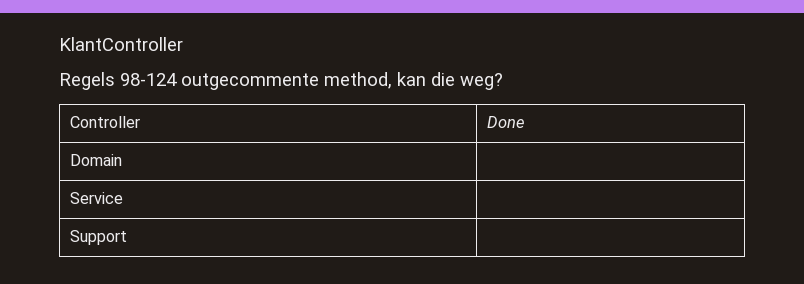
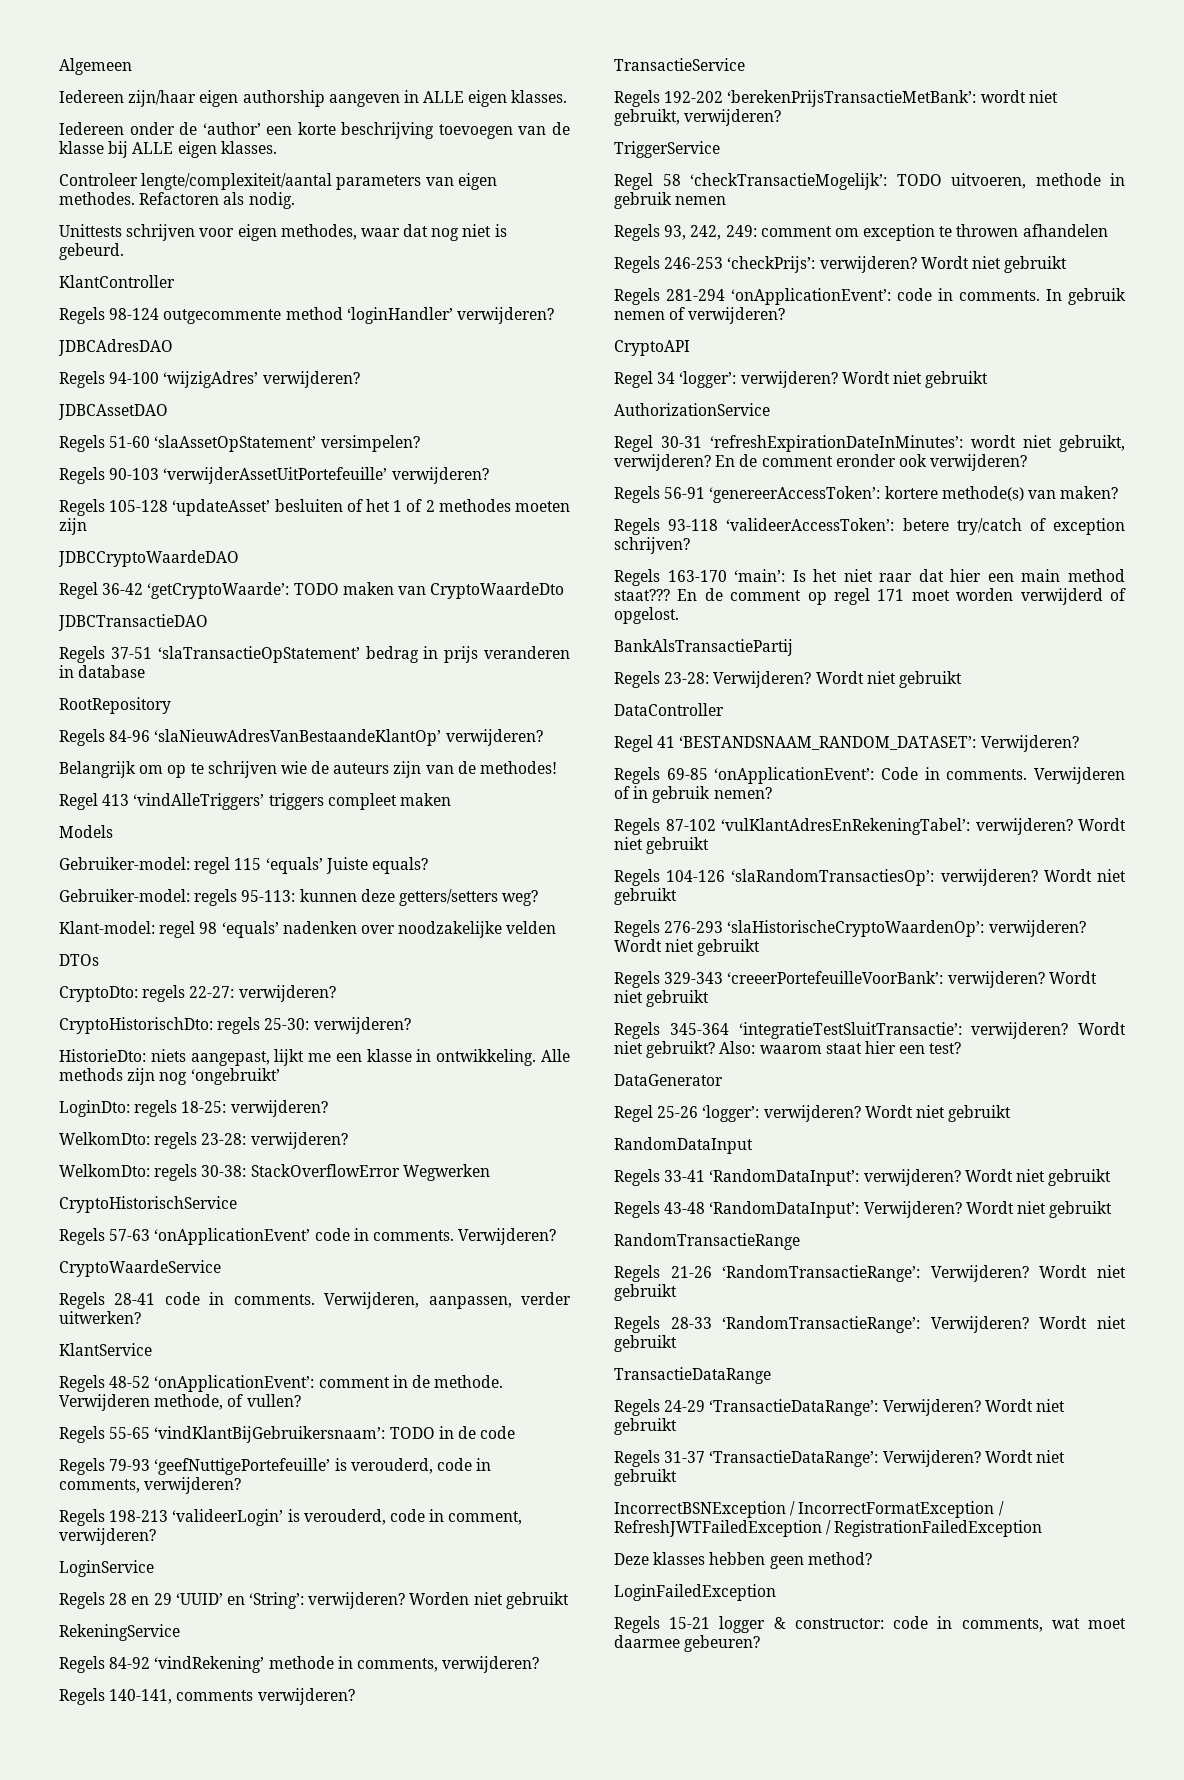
[59,37,183,51] [59,72,503,90] [69,116,140,128] [486,116,524,128] [69,154,122,166] [69,192,123,204] [69,230,127,245] KlantController // Regels 98-124 outgecommente method, kan die weg? // Controller | Done // Domain | // Service | // Support | -> [59,58,132,75] [59,90,568,107] [59,122,570,139] [59,141,277,158] [59,173,497,190] [59,192,295,209] [59,224,507,241] [59,243,124,260] [59,275,175,288] [59,307,554,324] [58,339,173,356] [59,371,360,388] [58,404,168,420] [59,435,420,452] [59,467,489,484] [59,499,570,516] [59,518,87,535] [58,550,239,567] [59,582,565,599] [58,614,208,631] [59,646,570,663] [59,665,146,678] [59,697,171,714] [59,729,543,746] [59,761,558,778] [59,793,451,810] [59,825,113,838] [59,857,428,874] [59,889,539,906] [59,921,557,938] [59,954,99,966] [59,985,336,1002] [59,1017,411,1034] [59,1049,570,1066] [59,1068,280,1085] [59,1100,328,1117] [59,1132,348,1149] [59,1164,490,1181] [59,1196,237,1213] [59,1228,557,1245] [59,1260,221,1277] [59,1292,571,1309] [59,1311,141,1324] [59,1343,152,1356] [59,1375,504,1392] [59,1394,301,1411] [59,1426,516,1443] [59,1458,492,1475] [59,1477,242,1494] [59,1509,523,1526] [59,1528,156,1545] [59,1560,154,1577] [59,1592,569,1609] [59,1624,180,1641] [59,1656,540,1673] [59,1688,355,1705] [614,58,745,71] [614,90,1058,107] [614,109,782,126] [614,141,720,158] [614,173,1125,190] [614,192,727,209] [614,224,1108,241] [614,256,1068,273] [614,288,1126,305] [614,307,786,324] [614,340,690,356] [614,371,989,388] [614,403,770,416] [614,435,1125,452] [614,454,1028,471] [614,486,1119,503] [614,518,1125,535] [614,537,690,554] [614,569,1125,586] [614,588,1126,605] [614,607,679,624] [614,639,793,656] [614,671,962,688] [614,703,724,716] [614,735,1079,752] [614,767,1125,784] [614,786,772,803] [614,818,1126,835] [614,837,710,854] [614,869,1126,886] [614,888,677,905] [614,920,1086,937] [614,939,761,956] [614,971,1097,988] [614,990,710,1007] [614,1022,1126,1039] [614,1041,962,1058] [614,1074,723,1086] [614,1105,1012,1122] [614,1137,753,1154] [614,1169,1112,1186] [614,1201,1113,1218] [614,1233,800,1250] [614,1265,1126,1282] [614,1284,677,1301] [614,1316,1126,1333] [614,1335,677,1352] [614,1367,771,1384] [614,1399,1065,1416] [614,1418,677,1435] [614,1450,1065,1467] [614,1469,677,1486] [614,1501,1004,1518] [614,1520,1043,1537] [614,1552,872,1569] [614,1584,776,1601] [614,1616,1126,1633] [614,1635,761,1652] Algemeen // Iedereen zijn/haar eigen authorship aangeven in ALLE eigen klasses. // Iedereen onder de ‘author’ een korte beschrijving toevoegen van de klasse bij ALLE eigen klasses. // Controleer lengte/complexiteit/aantal parameters van eigen methodes. Refactoren als nodig. // Unittests schrijven voor eigen methodes, waar dat nog niet is gebeurd. // KlantController // Regels 98-124 outgecommente method ‘loginHandler’ verwijderen? // JDBCAdresDAO // Regels 94-100 ‘wijzigAdres’ verwijderen? // JDBCAssetDAO // Regels 51-60 ‘slaAssetOpStatement’ versimpelen? // Regels 90-103 ‘verwijderAssetUitPortefeuille’ verwijderen? // Regels 105-128 ‘updateAsset’ besluiten of het 1 of 2 methodes moeten zijn // JDBCCryptoWaardeDAO // Regel 36-42 ‘getCryptoWaarde’: TODO maken van CryptoWaardeDto // JDBCTransactieDAO // Regels 37-51 ‘slaTransactieOpStatement’ bedrag in prijs veranderen in database // RootRepository // Regels 84-96 ‘slaNieuwAdresVanBestaandeKlantOp’ verwijderen? // Belangrijk om op te schrijven wie de auteurs zijn van de methodes! // Regel 413 ‘vindAlleTriggers’ triggers compleet maken // Models // Gebruiker-model: regel 115 ‘equals’ Juiste equals? // Gebruiker-model: regels 95-113: kunnen deze getters/setters weg? // Klant-model: regel 98 ‘equals’ nadenken over noodzakelijke velden // DTOs // CryptoDto: regels 22-27: verwijderen? // CryptoHistorischDto: regels 25-30: verwijderen? // HistorieDto: niets aangepast, lijkt me een klasse in ontwikkeling. Alle methods zijn nog ‘ongebruikt’ // LoginDto: regels 18-25: verwijderen? // WelkomDto: regels 23-28: verwijderen? // WelkomDto: regels 30-38: StackOverflowError Wegwerken // CryptoHistorischService // Regels 57-63 ‘onApplicationEvent’ code in comments. Verwijderen? // CryptoWaardeService // Regels 28-41 code in comments. Verwijderen, aanpassen, verder uitwerken? // KlantService // Regels 48-52 ‘onApplicationEvent’: comment in de methode. Verwijderen methode, of vullen? // Regels 55-65 ‘vindKlantBijGebruikersnaam’: TODO in de code // Regels 79-93 ‘geefNuttigePortefeuille’ is verouderd, code in comments, verwijderen? // Regels 198-213 ‘valideerLogin’ is verouderd, code in comment, verwijderen? // LoginService // Regels 28 en 29 ‘UUID’ en ‘String’: verwijderen? Worden niet gebruikt // RekeningService // Regels 84-92 ‘vindRekening’ methode in comments, verwijderen? // Regels 140-141, comments verwijderen? // TransactieService // Regels 192-202 ‘berekenPrijsTransactieMetBank’: wordt niet gebruikt, verwijderen? // TriggerService // Regel 58 ‘checkTransactieMogelijk’: TODO uitvoeren, methode in gebruik nemen // Regels 93, 242, 249: comment om exception te throwen afhandelen // Regels 246-253 ‘checkPrijs’: verwijderen? Wordt niet gebruikt // Regels 281-294 ‘onApplicationEvent’: code in comments. In gebruik nemen of verwijderen? // CryptoAPI // Regel 34 ‘logger’: verwijderen? Wordt niet gebruikt // AuthorizationService // Regel 30-31 ‘refreshExpirationDateInMinutes’: wordt niet gebruikt, verwijderen? En de comment eronder ook verwijderen? // Regels 56-91 ‘genereerAccessToken’: kortere methode(s) van maken? // Regels 93-118 ‘valideerAccessToken’: betere try/catch of exception schrijven? // Regels 163-170 ‘main’: Is het niet raar dat hier een main method staat??? En de comment op regel 171 moet worden verwijderd of opgelost. // BankAlsTransactiePartij // Regels 23-28: Verwijderen? Wordt niet gebruikt // DataController // Regel 41 ‘BESTANDSNAAM_RANDOM_DATASET’: Verwijderen? // Regels 69-85 ‘onApplicationEvent’: Code in comments. Verwijderen of in gebruik nemen? // Regels 87-102 ‘vulKlantAdresEnRekeningTabel’: verwijderen? Wordt niet gebruikt // Regels 104-126 ‘slaRandomTransactiesOp’: verwijderen? Wordt niet gebruikt // Regels 276-293 ‘slaHistorischeCryptoWaardenOp’: verwijderen? Wordt niet gebruikt // Regels 329-343 ‘creeerPortefeuilleVoorBank’: verwijderen? Wordt niet gebruikt // Regels 345-364 ‘integratieTestSluitTransactie’: verwijderen? Wordt niet gebruikt? Also: waarom staat hier een test? // DataGenerator // Regel 25-26 ‘logger’: verwijderen? Wordt niet gebruikt // RandomDataInput // Regels 33-41 ‘RandomDataInput’: verwijderen? Wordt niet gebruikt // Regels 43-48 ‘RandomDataInput’: Verwijderen? Wordt niet gebruikt // RandomTransactieRange // Regels 21-26 ‘RandomTransactieRange’: Verwijderen? Wordt niet gebruikt // Regels 28-33 ‘RandomTransactieRange’: Verwijderen? Wordt niet gebruikt // TransactieDataRange // Regels 24-29 ‘TransactieDataRange’: Verwijderen? Wordt niet gebruikt // Regels 31-37 ‘TransactieDataRange’: Verwijderen? Wordt niet gebruikt // IncorrectBSNException / IncorrectFormatException / RefreshJWTFailedException / RegistrationFailedException // Deze klasses hebben geen method? // LoginFailedException // Regels 15-21 logger & constructor: code in comments, wat moet daarmee gebeuren?

